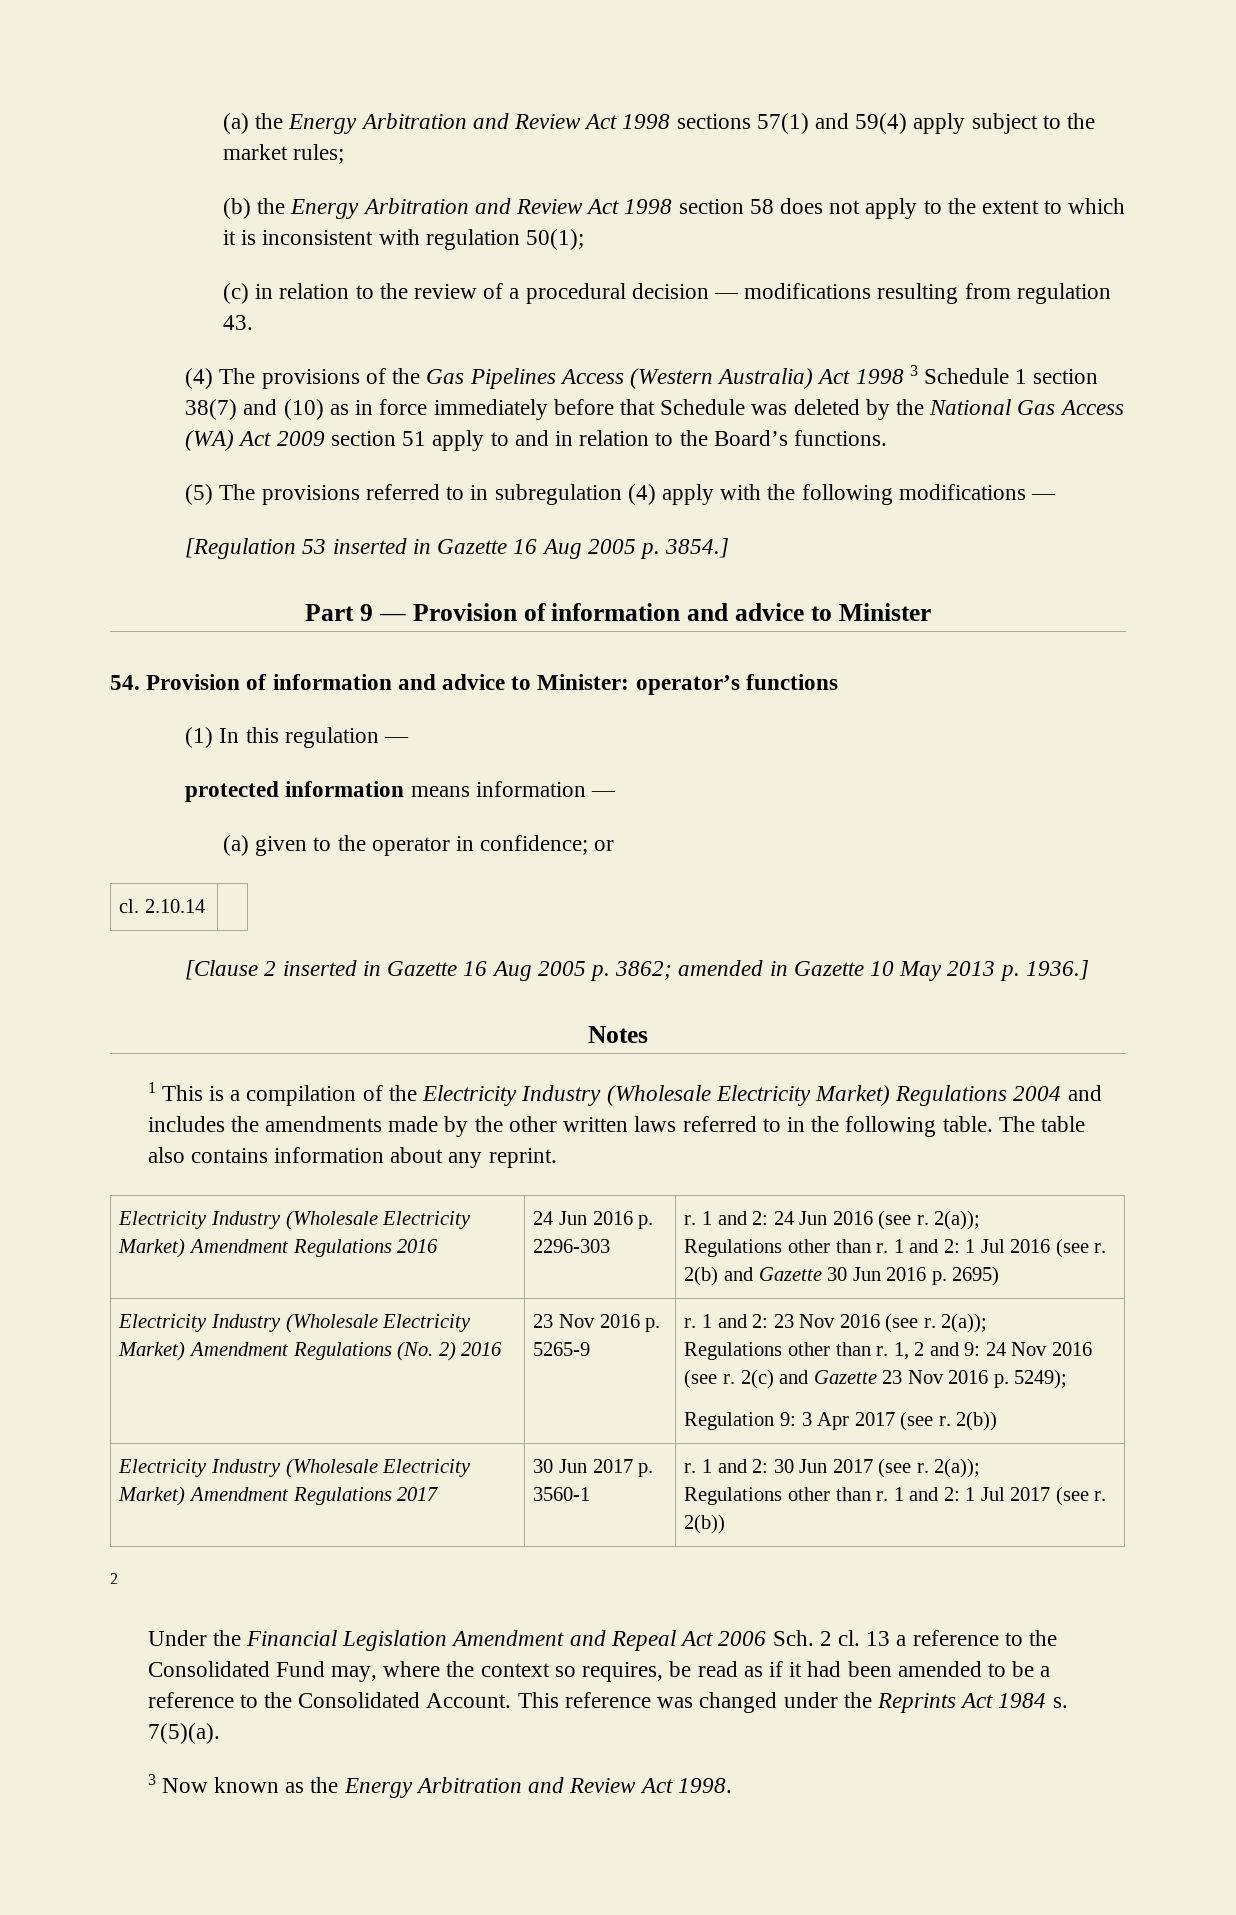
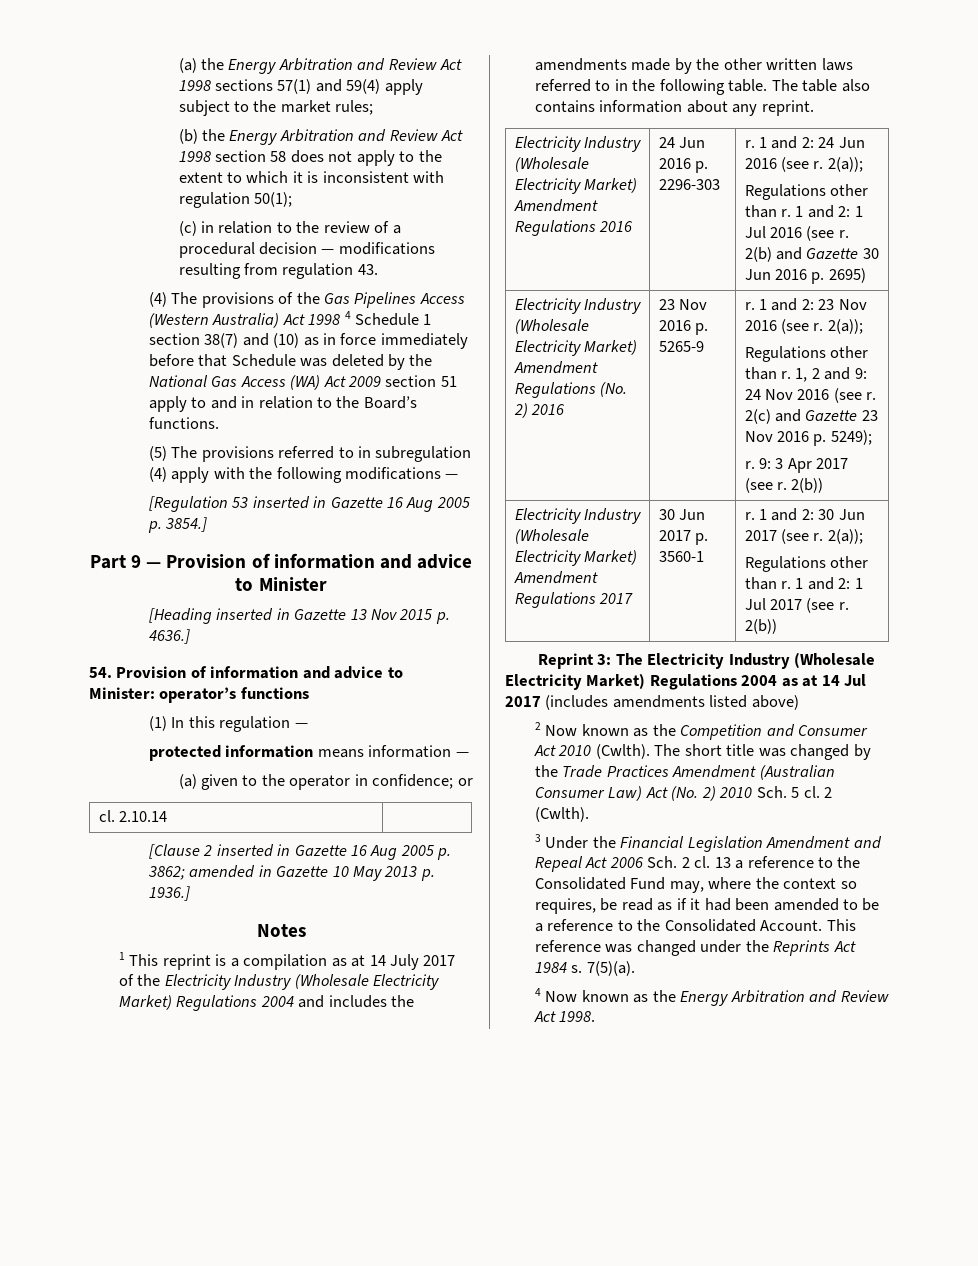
[909,365,918,376] 3 -> [344,311,351,319] 4
(931, 612) none -> [148,608,450,624] [148,629,190,644] // [Heading inserted in Gazette 13 Nov 2015 p. 4636.]
(203, 1093) none -> [162,954,211,970] reprint
(357, 1095) none -> [331,954,456,970] as at 14 July 2017
[684,1412,775,1430] Regulation -> [744,461,755,469] r.
[110,1573,118,1584] 2 // -> [537,652,876,669] [505,673,867,690] [505,695,799,710] [534,722,869,740] [533,744,871,760] [534,765,835,780] [534,786,832,801] [534,807,589,822] [534,834,541,842] Reprint 3: The Electricity Industry (Wholesale Electricity Market) Regulations 2004 as at 14 Jul 2017 (includes amendments listed above) // 2 Now known as the Competition and Consumer Act 2010 (Cwlth). The short title was changed by the Trade Practices Amendment (Australian Consumer Law) Act (No. 2) 2010 Sch. 5 cl. 2 (Cwlth). // 3
[147,1774,156,1785] 3 -> [534,988,541,996] 4

